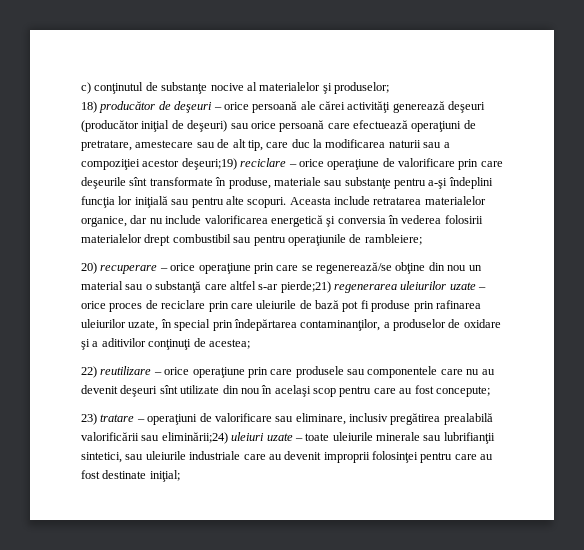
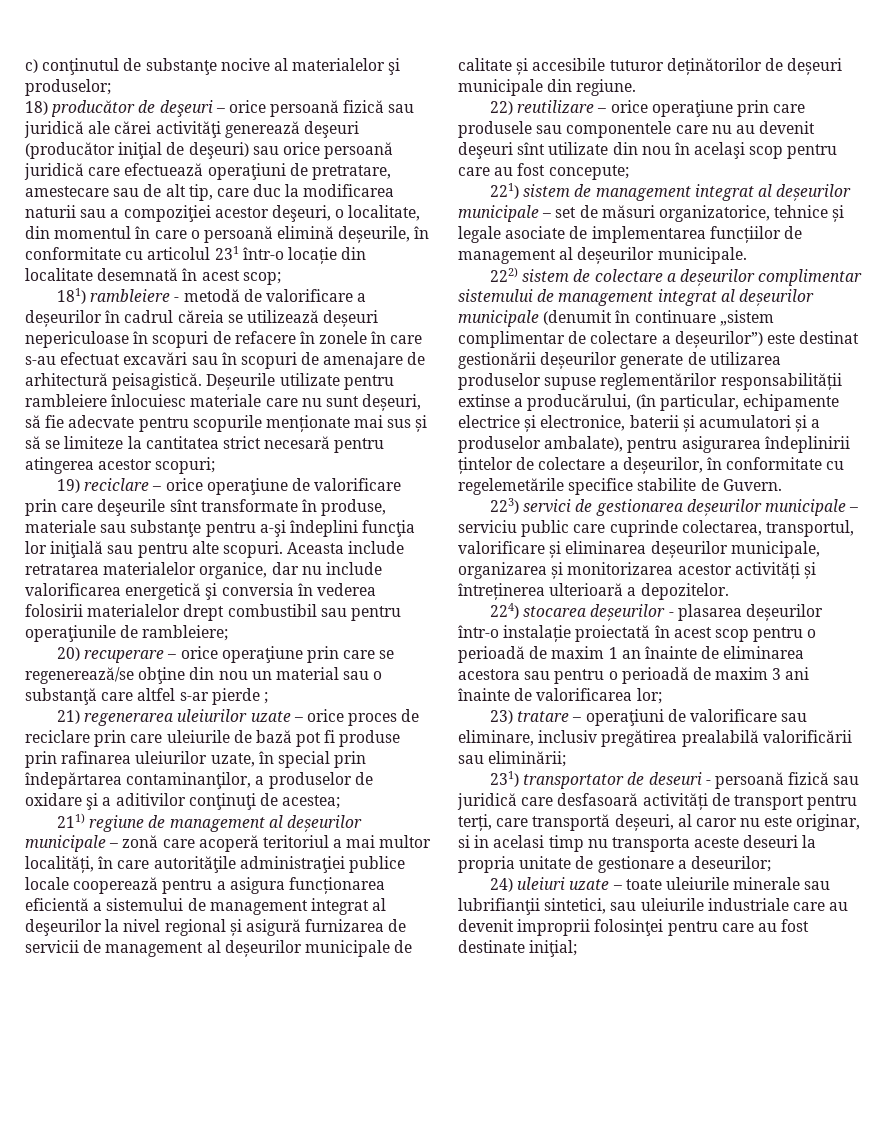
(298, 107) none -> [343,100,415,113] [24,121,84,138] fizică sau juridică
(325, 126) none -> [24,163,84,180] juridică
[181,158,237,170] deşeuri;19) -> [271,205,421,222] [25,226,430,243] [25,246,367,264] [25,268,281,285] [57,288,367,304] [25,310,379,327] [25,331,423,348] [25,352,426,369] [25,373,394,390] [25,394,422,411] [25,415,428,432] [25,436,385,453] [25,457,216,474] [57,479,81,493] deşeuri, o localitate, din momentul în care o persoană elimină deșeurile, în conformitate cu articolul 231 într-o locație din localitate desemnată în acest scop; // 181) rambleiere - metodă de valorificare a deșeurilor în cadrul căreia se utilizează deșeuri nepericuloase în scopuri de refacere în zonele în care s-au efectuat excavări sau în scopuri de amenajare de arhitectură peisagistică. Deșeurile utilizate pentru rambleiere înlocuiesc materiale care nu sunt deșeuri, să fie adecvate pentru scopurile menționate mai sus și să se limiteze la cantitatea strict necesară pentru atingerea acestor scopuri; // 19)
[280,281,331,293] pierde;21) -> [211,688,268,705] [57,710,81,724] pierde ; // 21)
(250, 344) none -> [57,813,362,832] [25,835,432,852] [25,856,405,873] [25,877,385,894] [25,898,387,915] [25,919,407,936] [25,940,413,957] [458,58,843,75] [458,79,637,96] // 211) regiune de management al deșeurilor municipale – zonă care acoperă teritoriul a mai multor localități, în care autorităţile administraţiei publice locale cooperează pentru a asigura funcționarea eficientă a sistemului de management integrat al deşeurilor la nivel regional și asigură furnizarea de servicii de management al deșeurilor municipale de calitate și accesibile tuturor deținătorilor de deșeuri municipale din regiune.
(490, 391) none -> [490,183,852,201] [458,205,845,222] [458,226,802,243] [458,247,747,264] [490,267,863,286] [458,289,814,306] [458,310,774,327] [458,331,860,348] [458,352,781,369] [458,373,842,390] [458,394,839,411] [458,415,821,432] [458,436,850,453] [458,457,845,474] [458,478,782,495] [490,498,859,516] [458,520,854,537] [458,541,820,558] [458,562,816,579] [458,583,729,600] [490,603,823,621] [458,625,817,642] [458,646,805,663] [458,667,810,684] [458,688,662,704] // 221) sistem de management integrat al deșeurilor municipale – set de măsuri organizatorice, tehnice și legale asociate de implementarea funcțiilor de management al deșeurilor municipale. // 222) sistem de colectare a deșeurilor complimentar sistemului de management integrat al deșeurilor municipale (denumit în continuare „sistem complimentar de colectare a deșeurilor”) este destinat gestionării deșeurilor generate de utilizarea produselor supuse reglementărilor responsabilității extinse a producărului, (în particular, echipamente electrice și electronice, baterii și acumulatori și a produselor ambalate), pentru asigurarea îndeplinirii țintelor de colectare a deșeurilor, în conformitate cu regelemetările specifice stabilite de Guvern. // 223) servici de gestionarea deșeurilor municipale – serviciu public care cuprinde colectarea, transportul, valorificare și eliminarea deșeurilor municipale, organizarea și monitorizarea acestor activități și întreținerea ulterioară a depozitelor. // 224) stocarea deșeurilor - plasarea deșeurilor într-o instalație proiectată în acest scop pentru o perioadă de maxim 1 an înainte de eliminarea acestora sau pentru o perioadă de maxim 3 ani înainte de valorificarea lor;
[161,432,228,444] eliminării;24) -> [488,751,567,767] [490,771,860,789] [457,793,858,810] [458,814,861,831] [458,835,817,852] [458,856,771,873] [490,878,514,892] eliminării; // 231) transportator de deseuri - persoană fizică sau juridică care desfasoară activități de transport pentru terți, care transportă deșeuri, al caror nu este originar, si in acelasi timp nu transporta aceste deseuri la propria unitate de gestionare a deseurilor; // 24)

